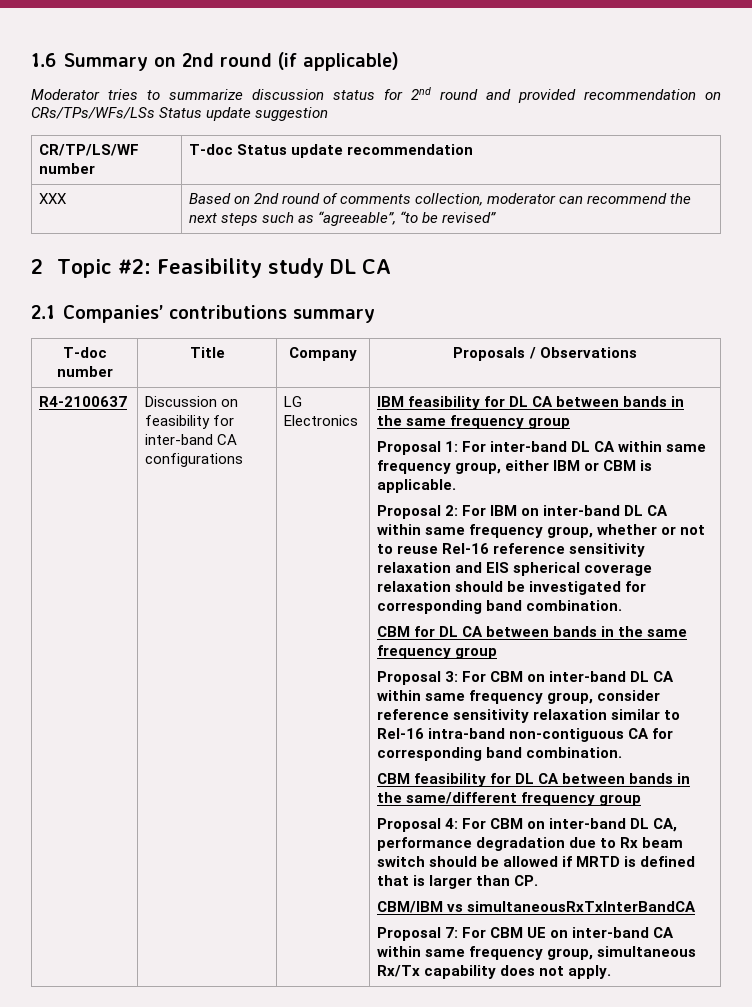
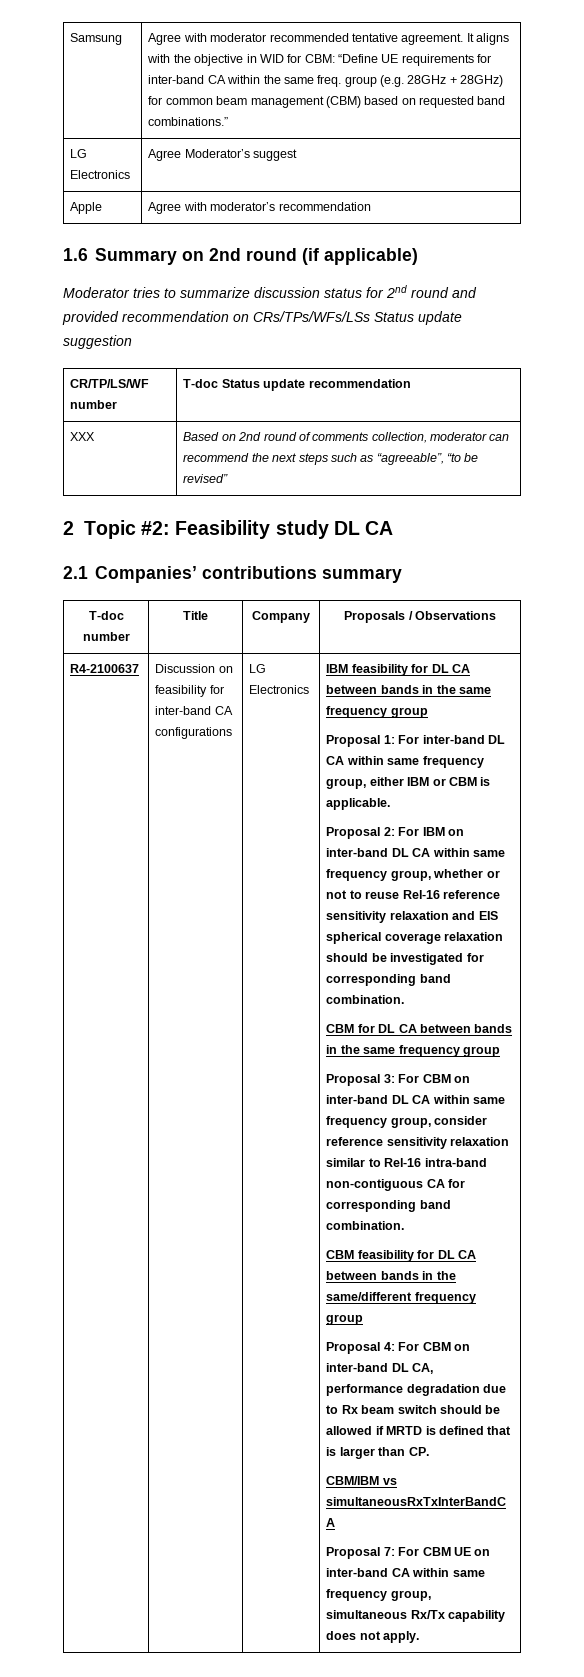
(31, 60) none -> [70,33,123,45] [148,33,510,45] [147,54,492,66] [148,75,504,87] [148,96,506,108] [148,117,229,126] [70,149,88,158] [70,170,131,179] [148,149,298,161] [70,202,103,214] [148,202,371,214] Samsung | Agree with moderator recommended tentative agreement. It aligns with the objective in WID for CBM: “Define UE requirements for inter-band CA within the same freq. group (e.g. 28GHz + 28GHz) for common beam management (CBM) based on requested band combinations.” // LG Electronics | Agree Moderator’s suggest // Apple | Agree with moderator’s recommendation //

